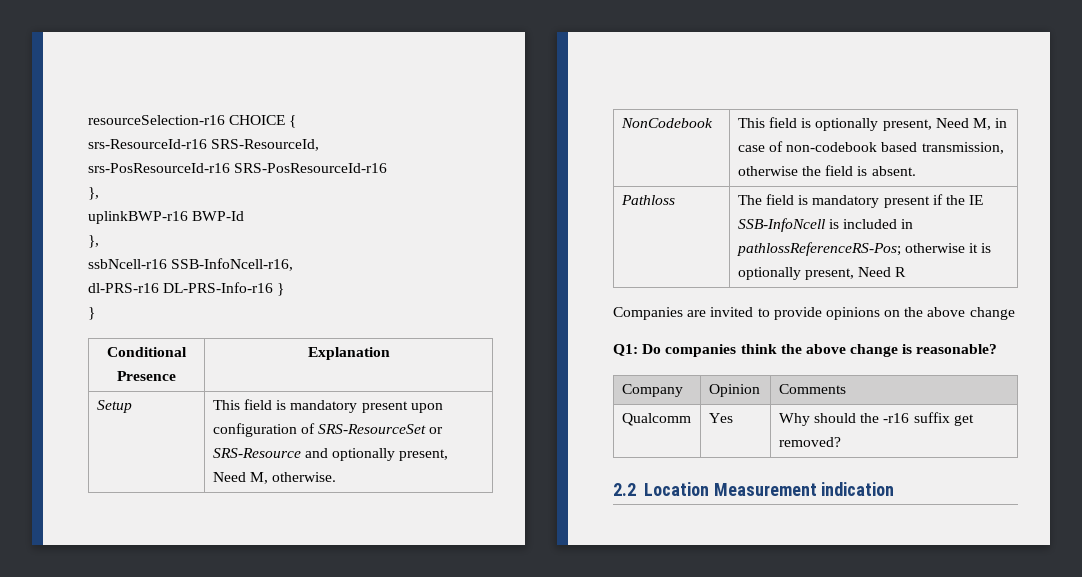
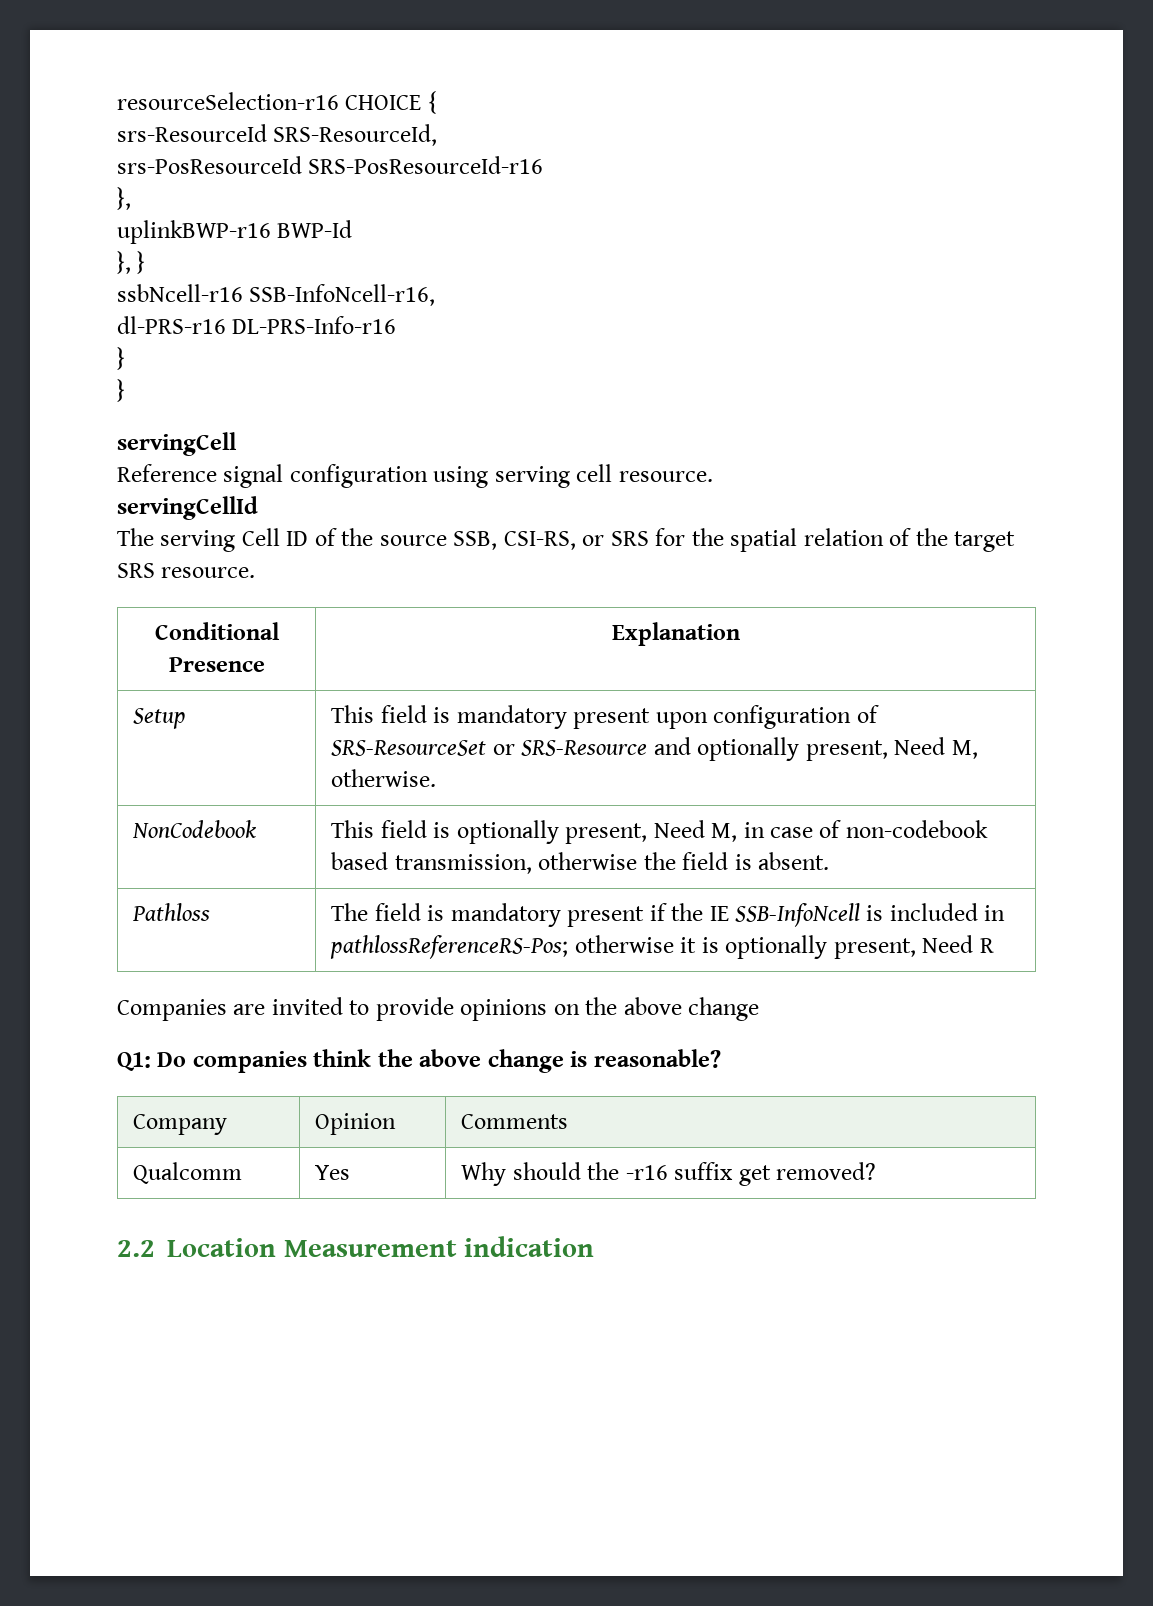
[88,139,207,149] srs-ResourceId-r16 -> [117,124,267,142] srs-ResourceId
[88,163,230,173] srs-PosResourceId-r16 -> [117,156,302,174] srs-PosResourceId
(99, 241) none -> [137,251,146,274] }
(274, 287) none -> (397, 325) //
(95, 313) none -> [117,432,237,456] [117,464,713,488] [117,496,258,520] [117,528,1016,552] [117,563,256,578] // servingCell // Reference signal configuration using serving cell resource. // servingCellId // The serving Cell ID of the source SSB, CSI-RS, or SRS for the spatial relation of the target SRS resource.

